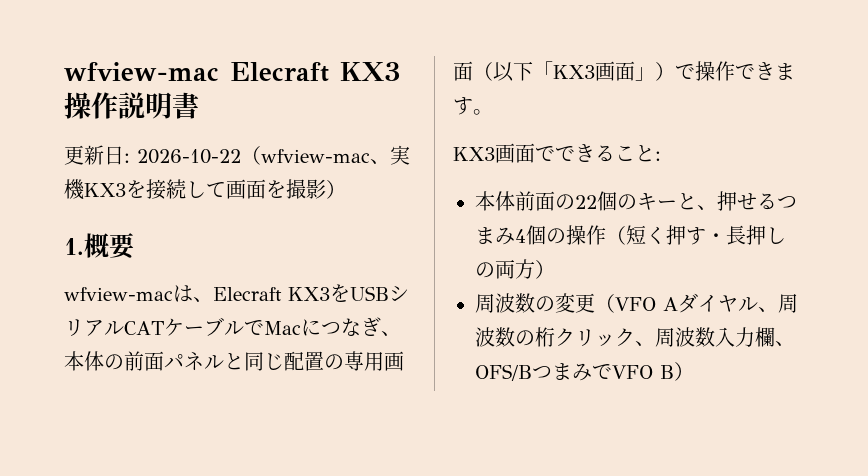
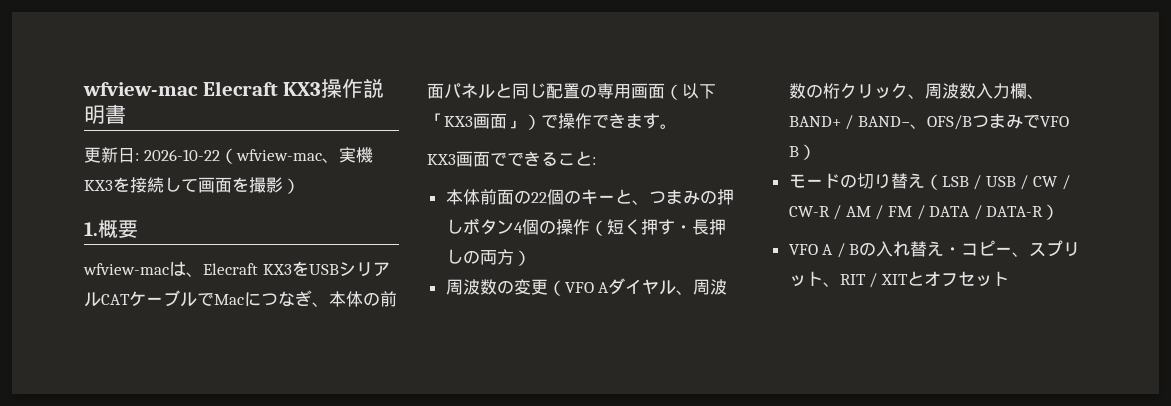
[717,191,797,211] [475,227,515,245] 押せるつまみ -> [648,189,734,205] [445,218,514,235] つまみの押しボタン
(795, 343) none -> [788,115,927,130] BAND+ / BAND−、
(694, 371) none -> [788,173,1070,190] [788,204,1060,220] [788,240,1081,258] [788,271,1009,288] // モードの切り替え（LSB / USB / CW / CW-R / AM / FM / DATA / DATA-R） // VFO A / Bの入れ替え・コピー、スプリット、RIT / XITとオフセット

